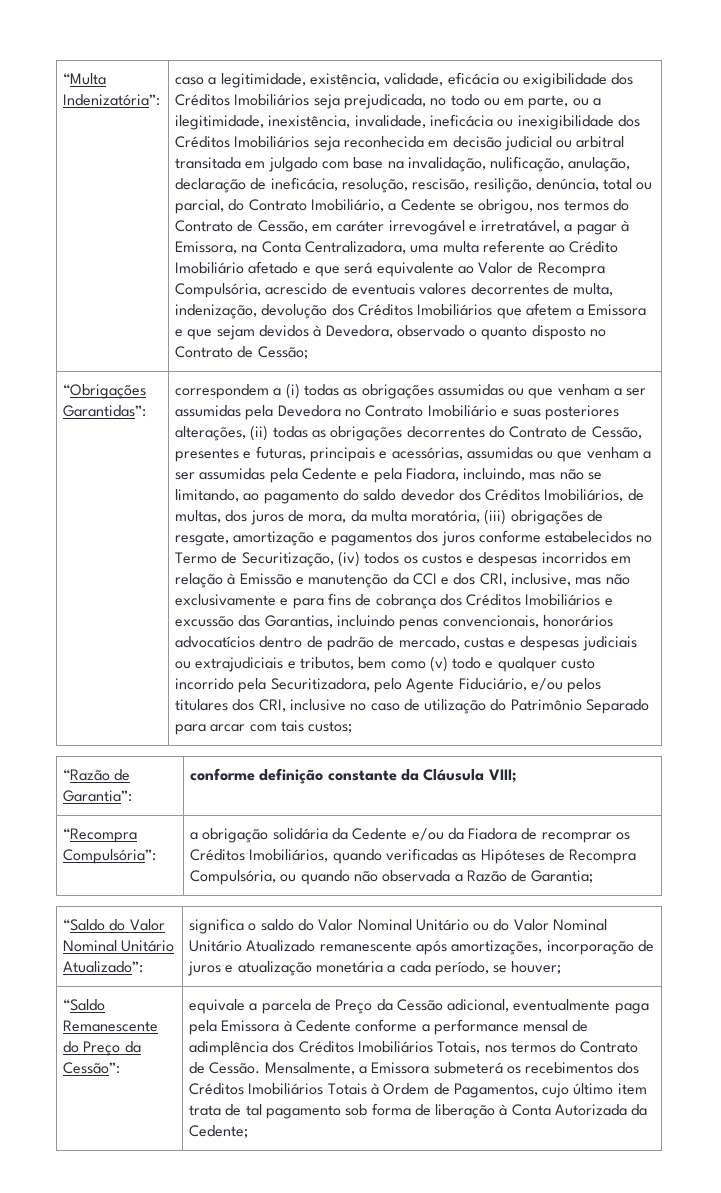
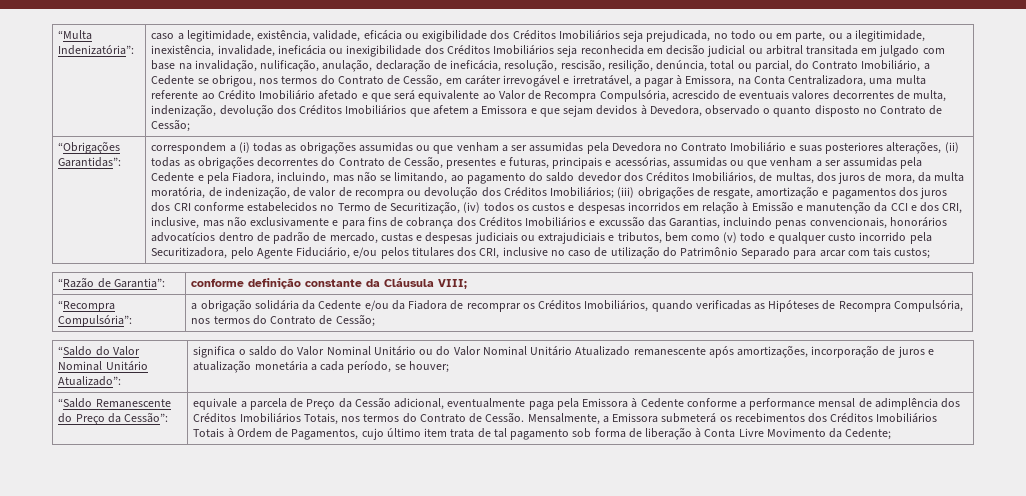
(481, 516) none -> [208,186,615,199] de indenização, de valor de recompra ou devolução dos Créditos Imobiliários;
(475, 538) none -> [151,202,191,212] dos CRI
[280,870,594,885] ou quando não observada a Razão de Garantia; -> [191,314,375,327] nos termos do Contrato de Cessão;
[555,1104,628,1116] Autorizada -> [738,428,826,437] Livre Movimento

